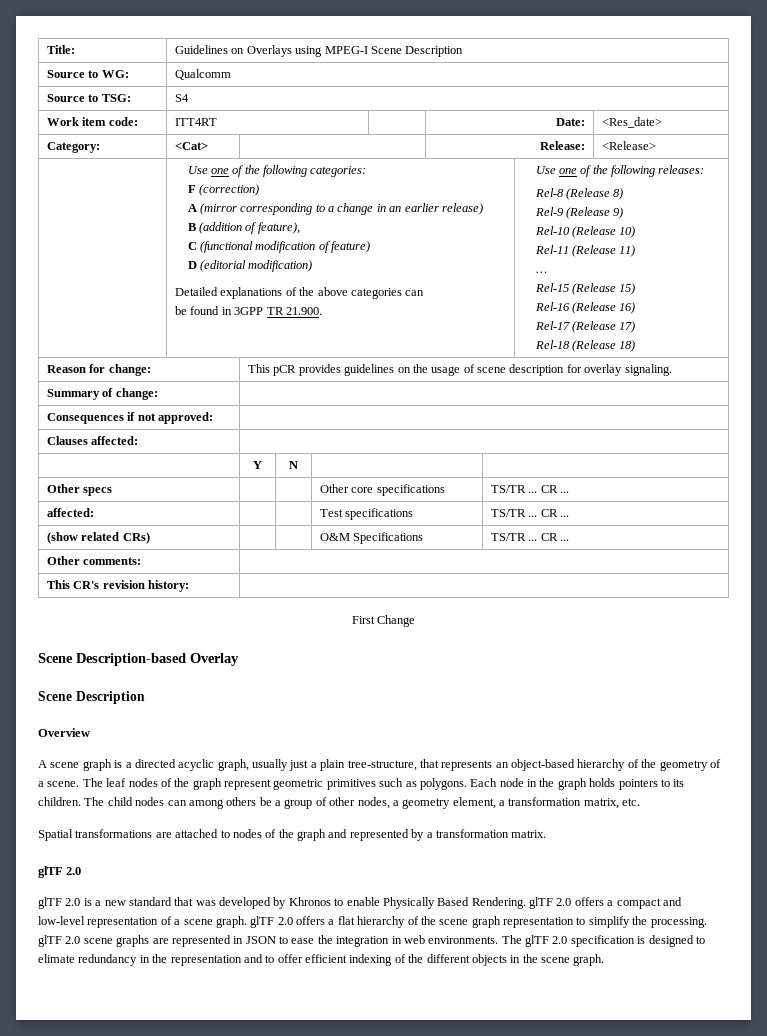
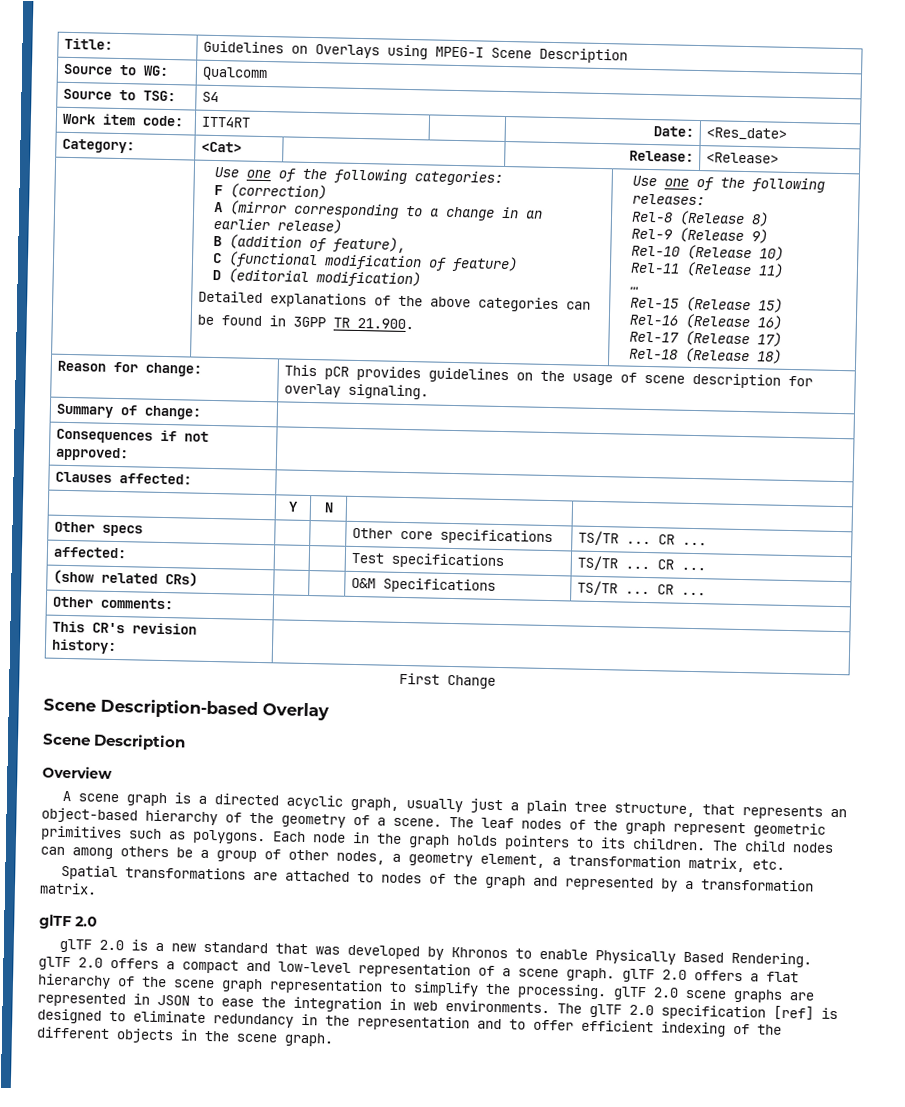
[347,760,417,771] tree-structure, -> [573,801,695,818] tree structure,
(635, 941) none -> [773,1005,814,1021] [ref]
[38,954,75,963] elimate -> [133,1010,206,1023] eliminate

